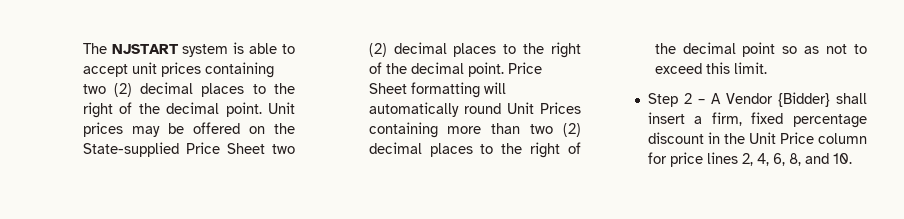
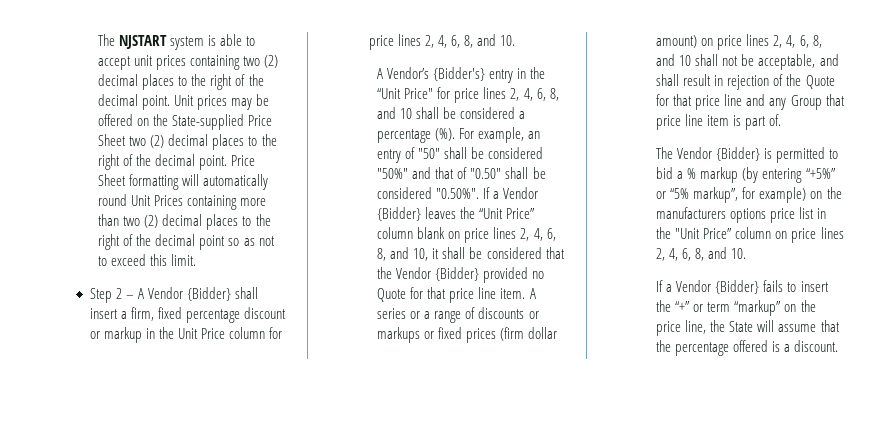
(704, 138) none -> [90,327,143,343] or markup
(852, 158) none -> [377,67,546,83] [377,87,559,103] [377,107,526,119] [377,127,541,143] [377,147,544,163] [377,167,546,179] [377,187,539,199] [377,207,536,221] [377,227,556,243] [377,247,565,261] [377,267,545,283] [377,287,536,303] [377,307,539,323] [377,327,558,343] [656,34,822,50] [656,54,839,70] [656,74,835,90] [656,94,845,110] [656,114,782,130] [656,147,839,163] [656,167,836,183] [656,187,842,203] [656,207,827,223] [656,227,844,243] [656,247,747,261] [656,280,829,294] [656,300,816,316] [656,320,840,336] [656,340,839,356] // A Vendor’s {Bidder's} entry in the “Unit Price" for price lines 2, 4, 6, 8, and 10 shall be considered a percentage (%). For example, an entry of "50" shall be considered "50%" and that of "0.50" shall be considered "0.50%". If a Vendor {Bidder} leaves the “Unit Price” column blank on price lines 2, 4, 6, 8, and 10, it shall be considered that the Vendor {Bidder} provided no Quote for that price line item. A series or a range of discounts or markups or fixed prices (firm dollar amount) on price lines 2, 4, 6, 8, and 10 shall not be acceptable, and shall result in rejection of the Quote for that price line and any Group that price line item is part of. // The Vendor {Bidder} is permitted to bid a % markup (by entering “+5%” or “5% markup”, for example) on the manufacturers options price list in the "Unit Price” column on price lines 2, 4, 6, 8, and 10. // If a Vendor {Bidder} fails to insert the “+” or term “markup” on the price line, the State will assume that the percentage offered is a discount.

